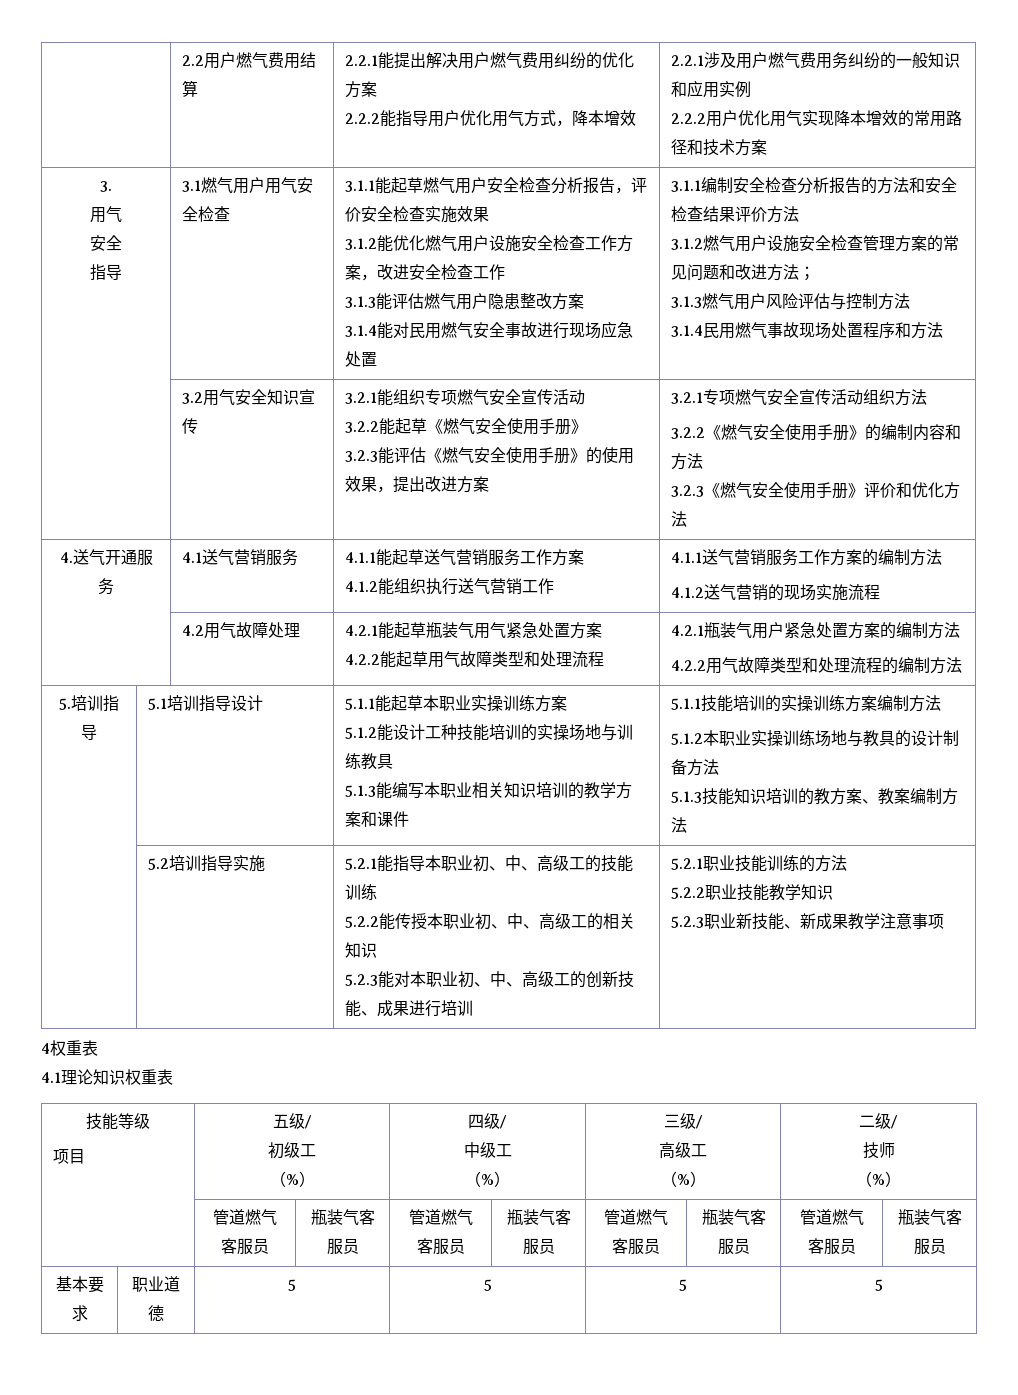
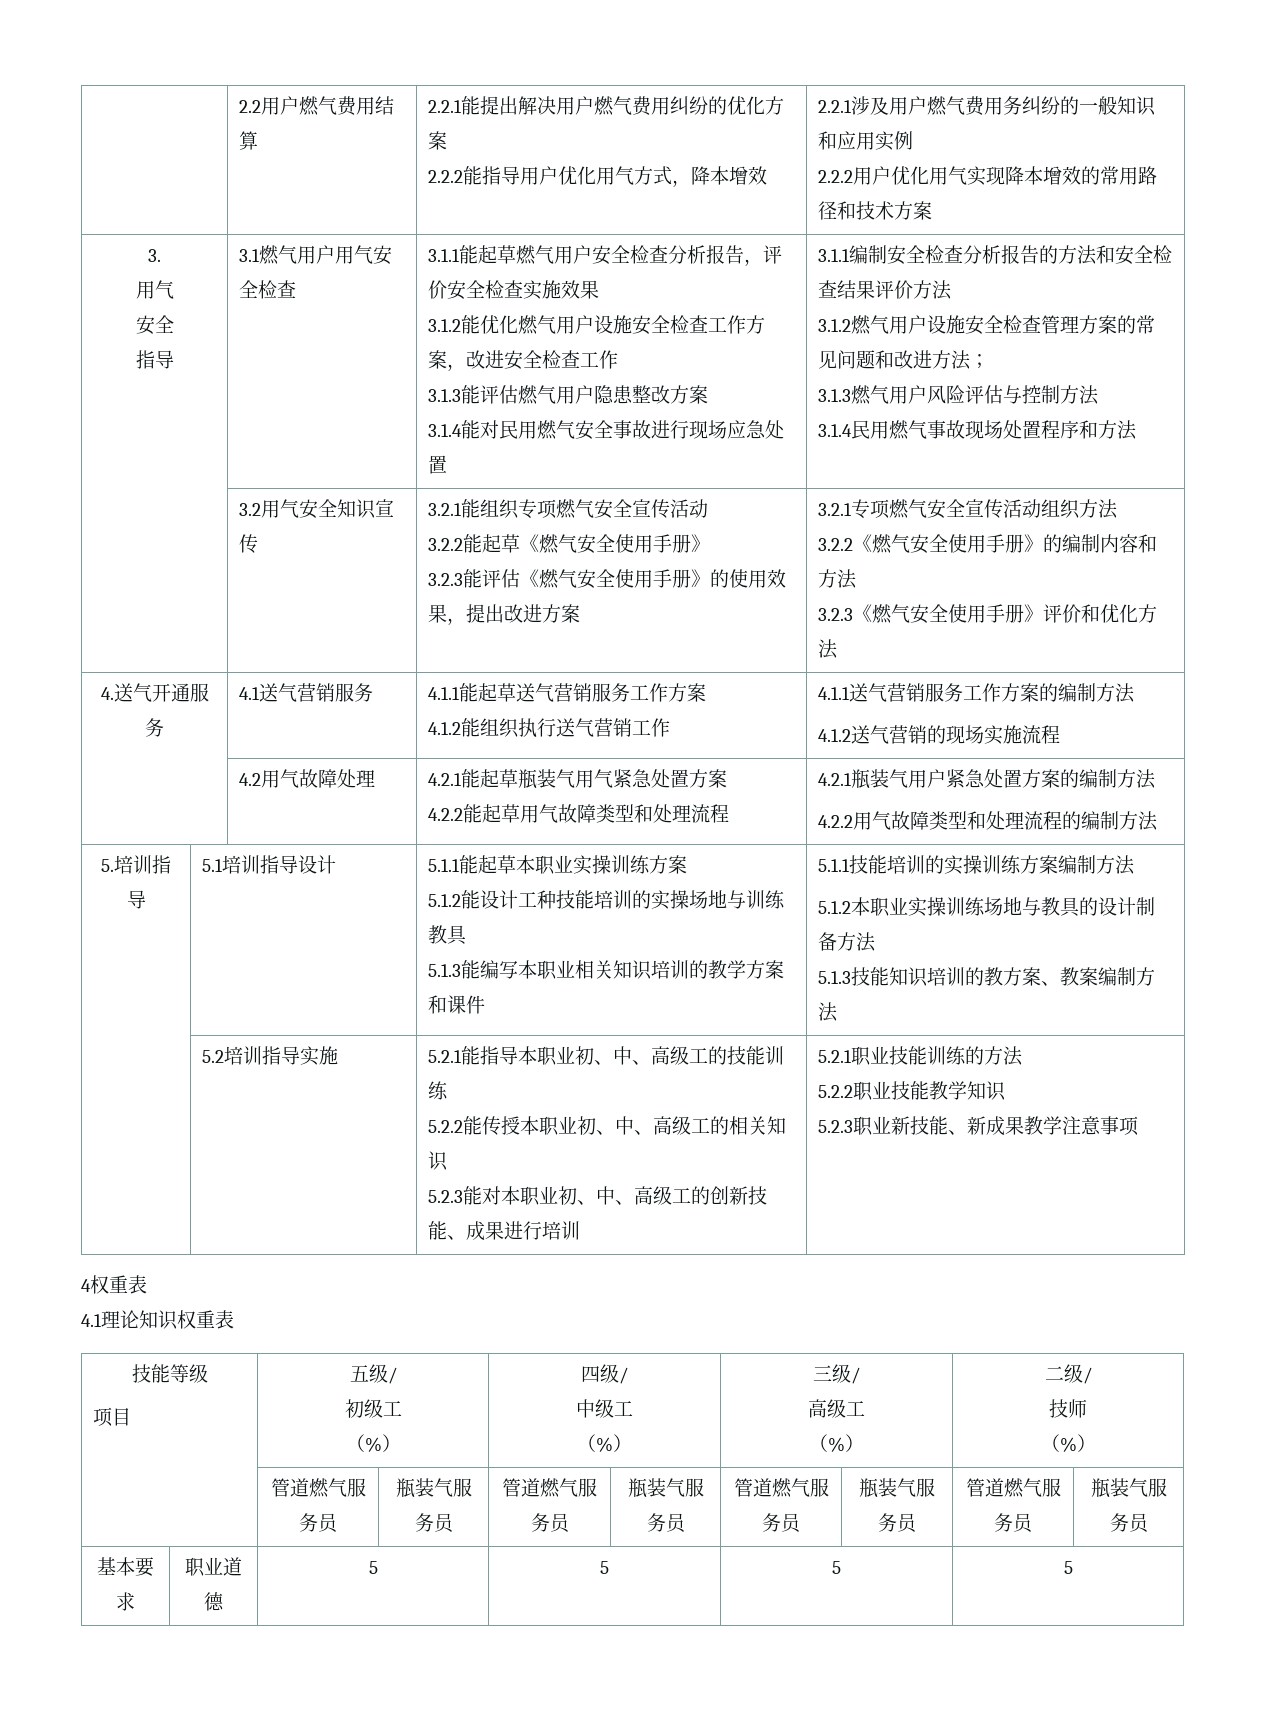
[221,1238,269,1255] [310,1209,375,1225] [326,1238,359,1255] [408,1209,473,1225] [416,1238,465,1255] [506,1209,571,1225] [522,1238,555,1255] [604,1209,668,1225] [612,1238,660,1255] [701,1209,766,1225] [717,1238,750,1255] [799,1209,864,1225] [807,1238,856,1255] [897,1209,962,1225] [913,1238,930,1255] 客服员 | 瓶装气客服员 | 管道燃气客服员 | 瓶装气客服员 | 管道燃气客服员 | 瓶装气客服员 | 管道燃气客服员 | 瓶装气客服 -> [346,1478,366,1497] [299,1513,339,1533] [395,1478,472,1498] [414,1513,455,1533] [502,1478,597,1498] [530,1513,571,1533] [627,1478,704,1498] [646,1513,687,1533] [733,1478,829,1498] [762,1513,802,1533] [859,1478,935,1498] [878,1513,918,1533] [965,1478,1061,1498] [994,1513,1034,1533] [1090,1478,1167,1498] [1109,1513,1129,1532] 服务员 | 瓶装气服务员 | 管道燃气服务员 | 瓶装气服务员 | 管道燃气服务员 | 瓶装气服务员 | 管道燃气服务员 | 瓶装气服务

